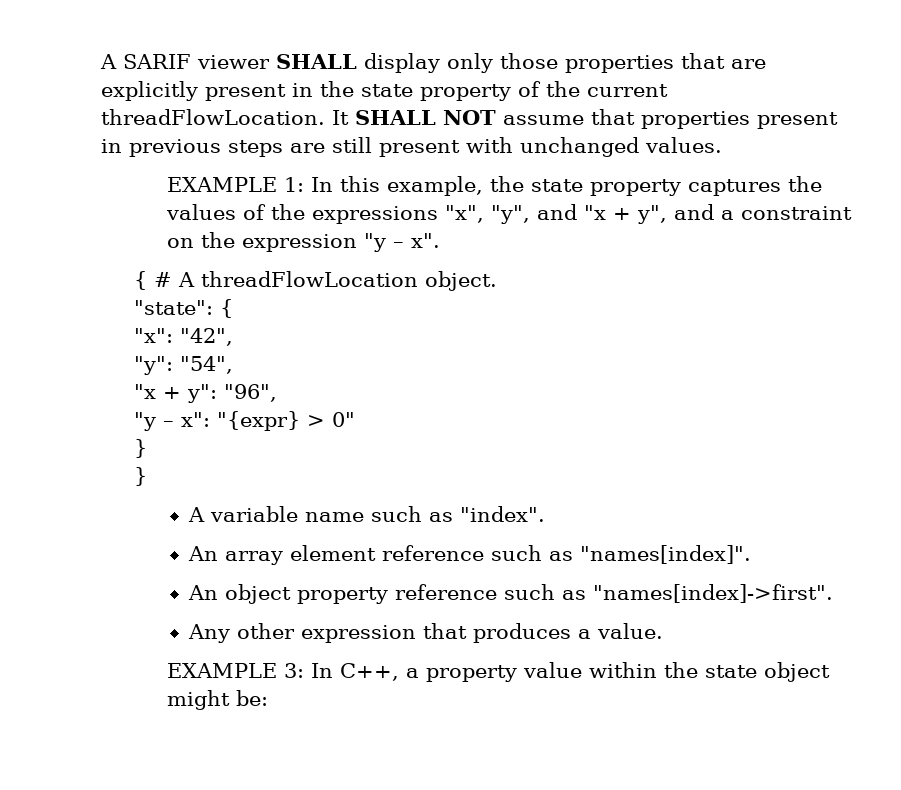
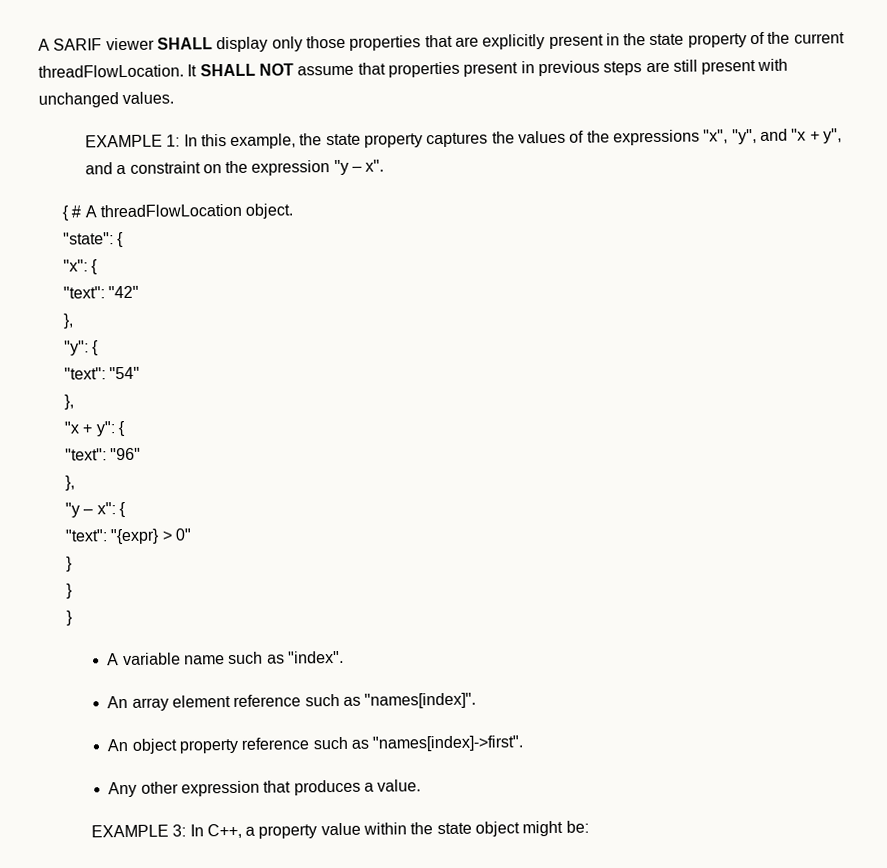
[179,328,233,346] [133,356,233,375] "42", // "y": "54", -> [91,259,99,275] [62,285,140,299] [62,313,73,329] [63,340,100,356] [63,366,141,380] [63,394,74,410] { // "text": "42" // }, // "y": { // "text": "54" // },
[223,384,277,402] "96", -> [117,421,126,437] [64,447,142,461] [64,475,75,491] { // "text": "96" // },
(210, 419) none -> [118,501,126,518] [64,529,107,542] { // "text":
(147, 476) none -> [65,610,73,626] // }

